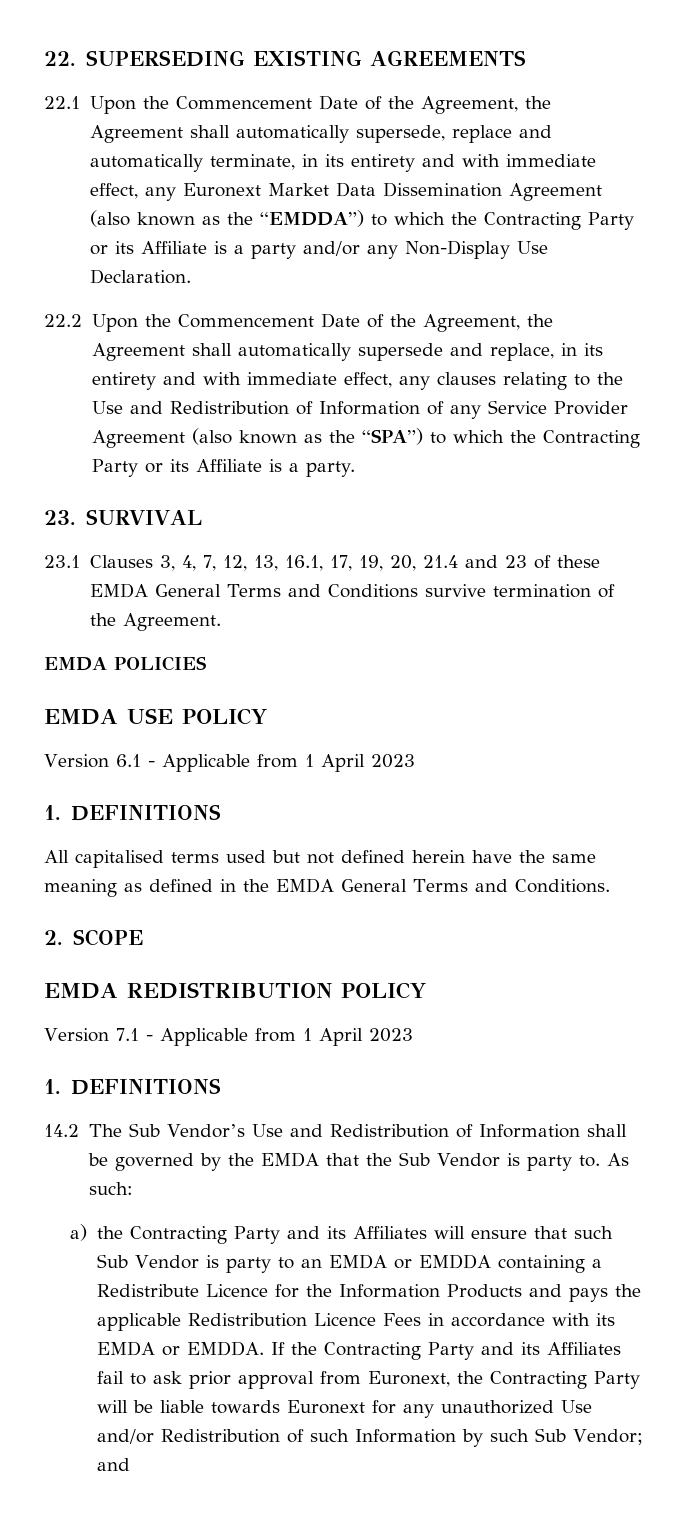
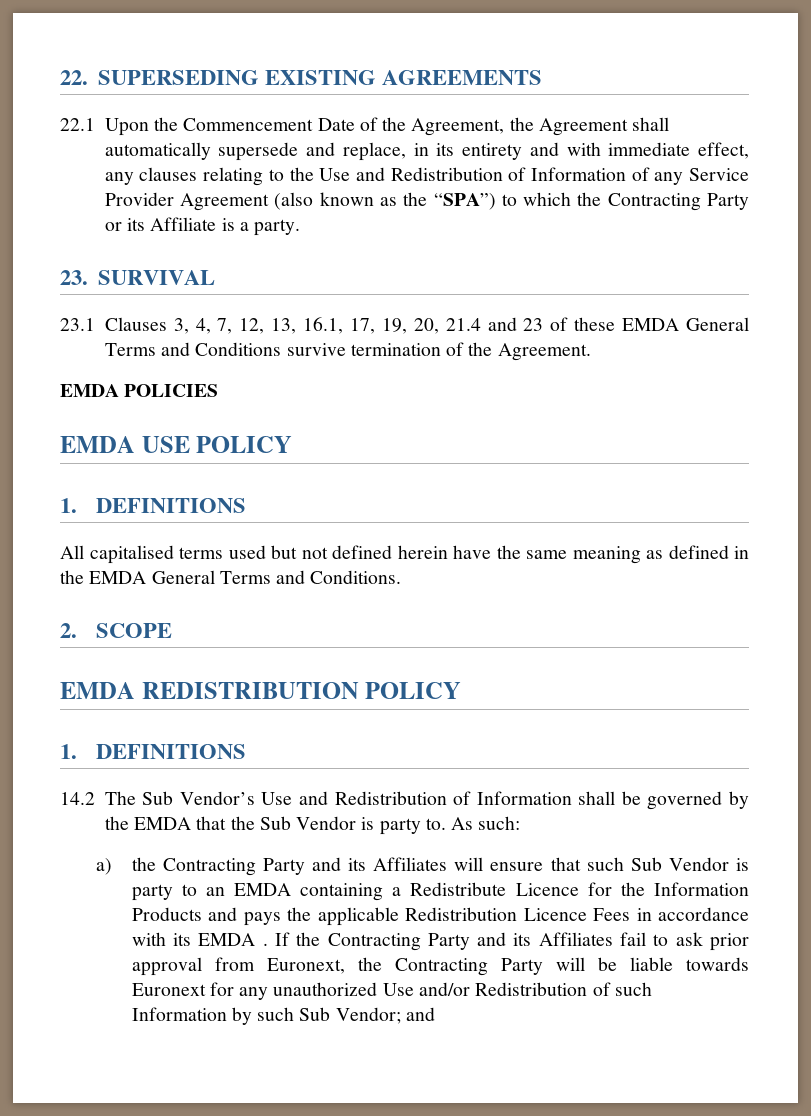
[355,125,552,143] [89,154,596,172] [89,182,602,201] [89,210,634,230] [89,240,548,259] [89,269,191,284] [44,313,553,332] [91,343,351,361] supersede, replace and automatically terminate, in its entirety and with immediate effect, any Euronext Market Data Dissemination Agreement (also known as the “EMDDA”) to which the Contracting Party or its Affiliate is a party and/or any Non-Display Use Declaration. // 22.2 Upon the Commencement Date of the Agreement, the Agreement shall automatically -> (211, 151) none
[44,754,415,772] // Version 6.1 - Applicable from 1 April 2023 -> (293, 444) none
[44,1028,413,1046] // Version 7.1 - Applicable from 1 April 2023 -> (462, 690) none
[393,1254,491,1269] or EMDDA -> (292, 889) none
[161,1341,264,1356] or EMDDA. -> [262,943,268,946] .

